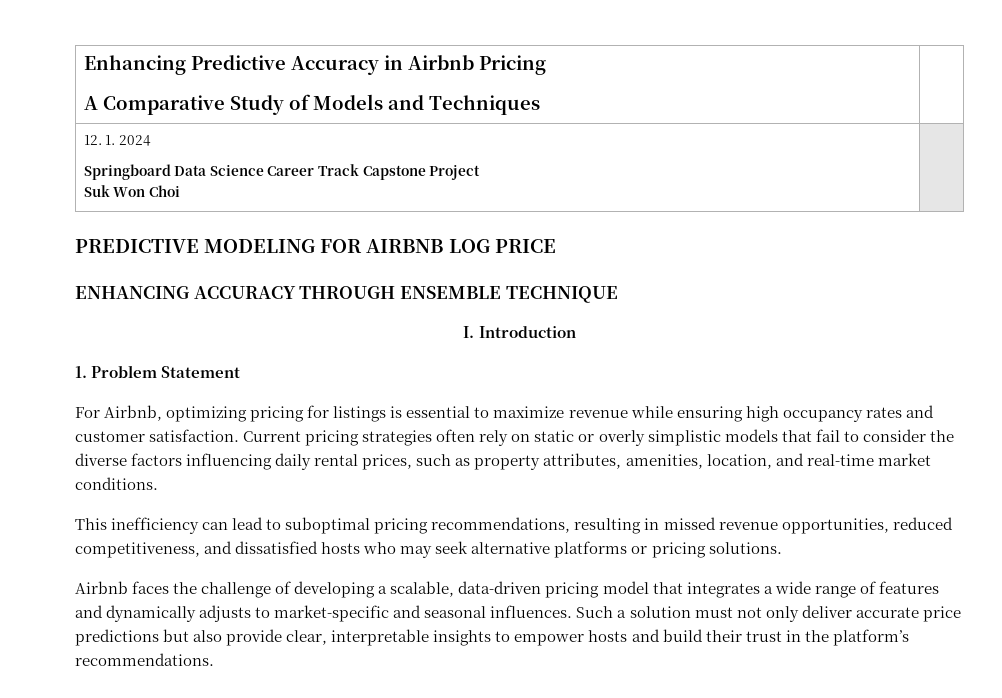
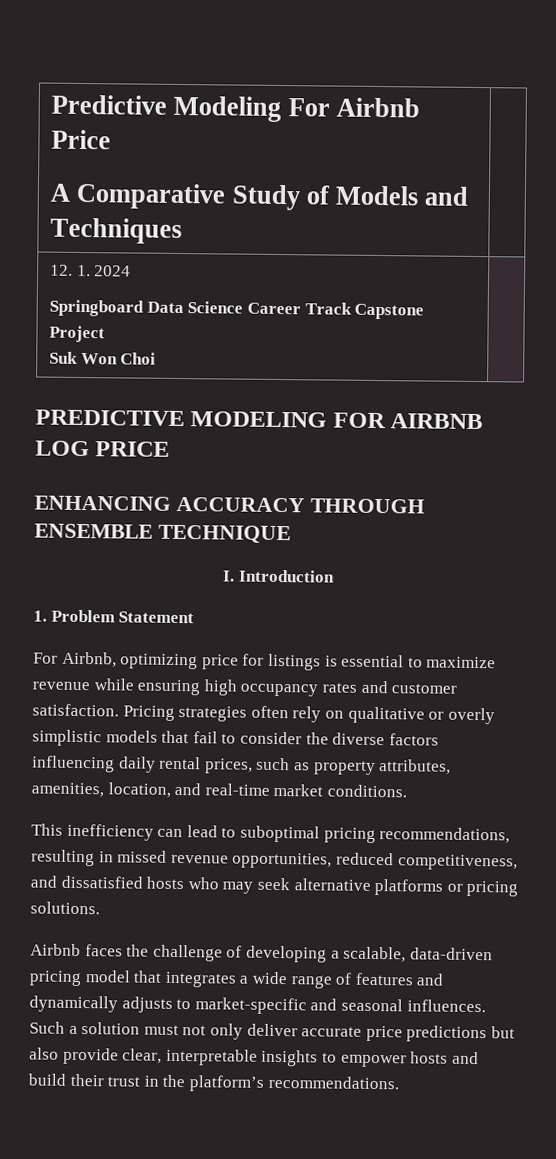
[83,55,546,75] Enhancing Predictive Accuracy in Airbnb Pricing -> [51,94,420,123] [51,129,112,150] Predictive Modeling For Airbnb Price
[250,406,305,422] pricing -> [201,654,239,670] price
[243,430,360,446] Current pricing -> [122,705,175,721] Pricing
[534,430,575,442] static -> [347,706,425,724] qualitative

